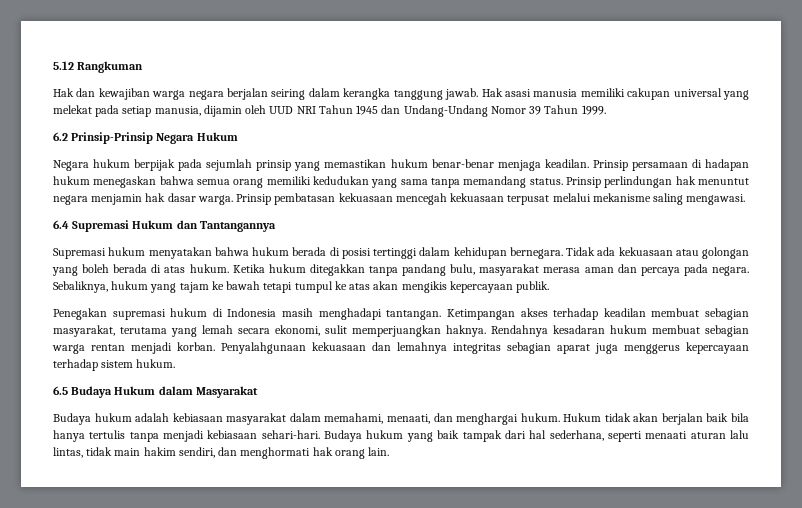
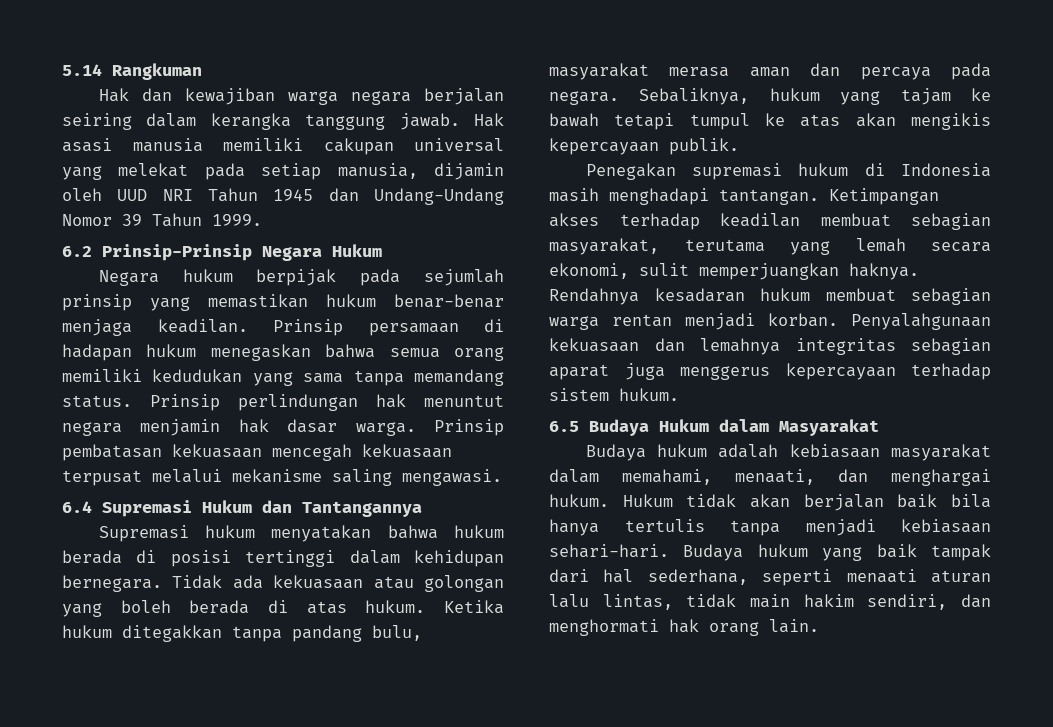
[53,61,74,70] 5.12 -> [62,64,102,76] 5.14

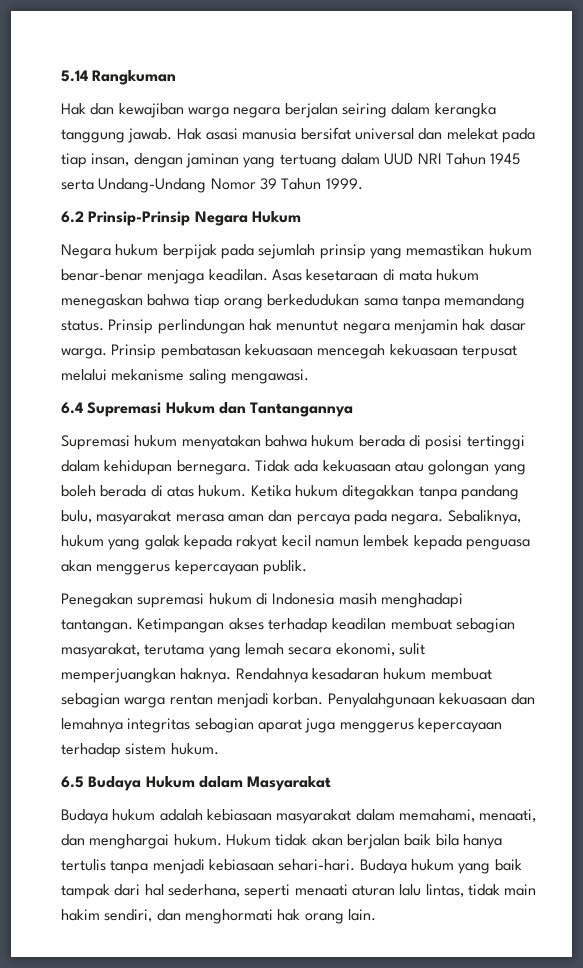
[223,138,504,155] [62,163,504,180] [62,188,102,201] memiliki cakupan universal yang melekat pada setiap manusia, dijamin oleh -> [300,127,535,143] [61,153,380,168] bersifat universal dan melekat pada tiap insan, dengan jaminan yang tertuang dalam
[328,188,359,202] dan -> [61,179,94,190] serta
[273,319,504,336] [62,344,504,361] [62,369,293,386] Prinsip persamaan di hadapan hukum menegaskan bahwa semua orang memiliki kedudukan yang -> [271,269,480,281] [61,294,360,309] Asas kesetaraan di mata hukum menegaskan bahwa tiap orang berkedudukan
[900,88,991,105] [549,113,991,130] tajam ke bawah tetapi tumpul ke atas akan mengikis -> [144,535,530,550] [61,560,171,575] galak kepada rakyat kecil namun lembek kepada penguasa akan menggerus

